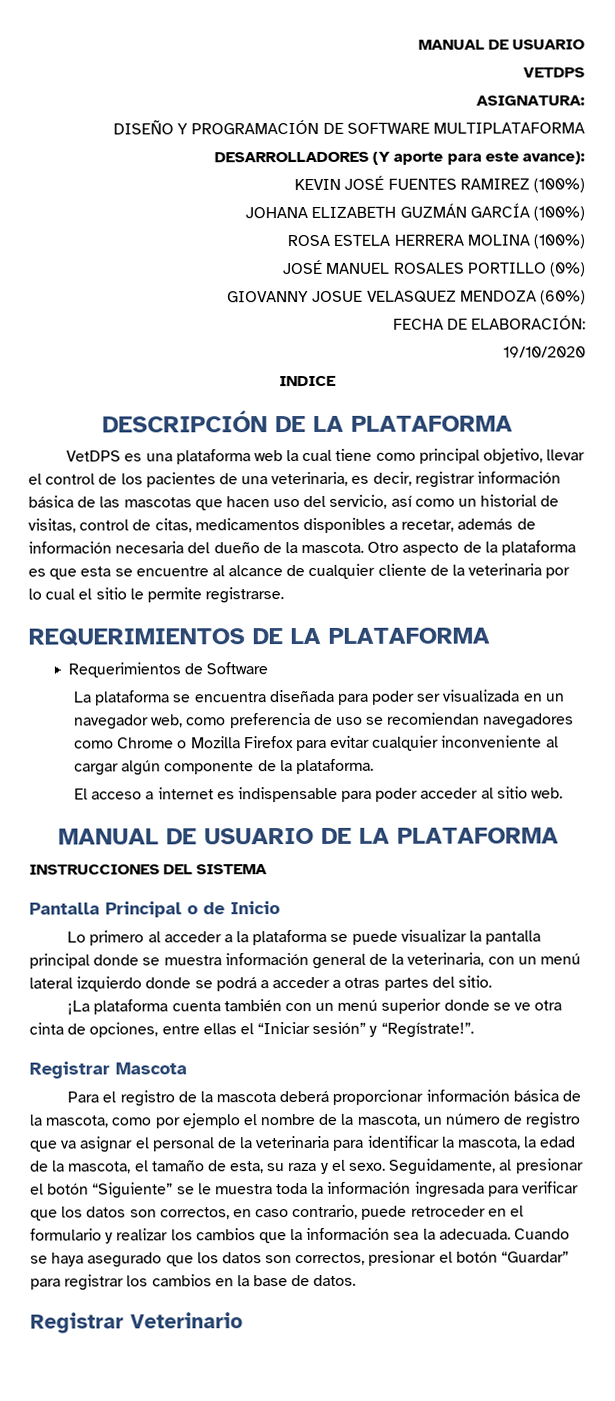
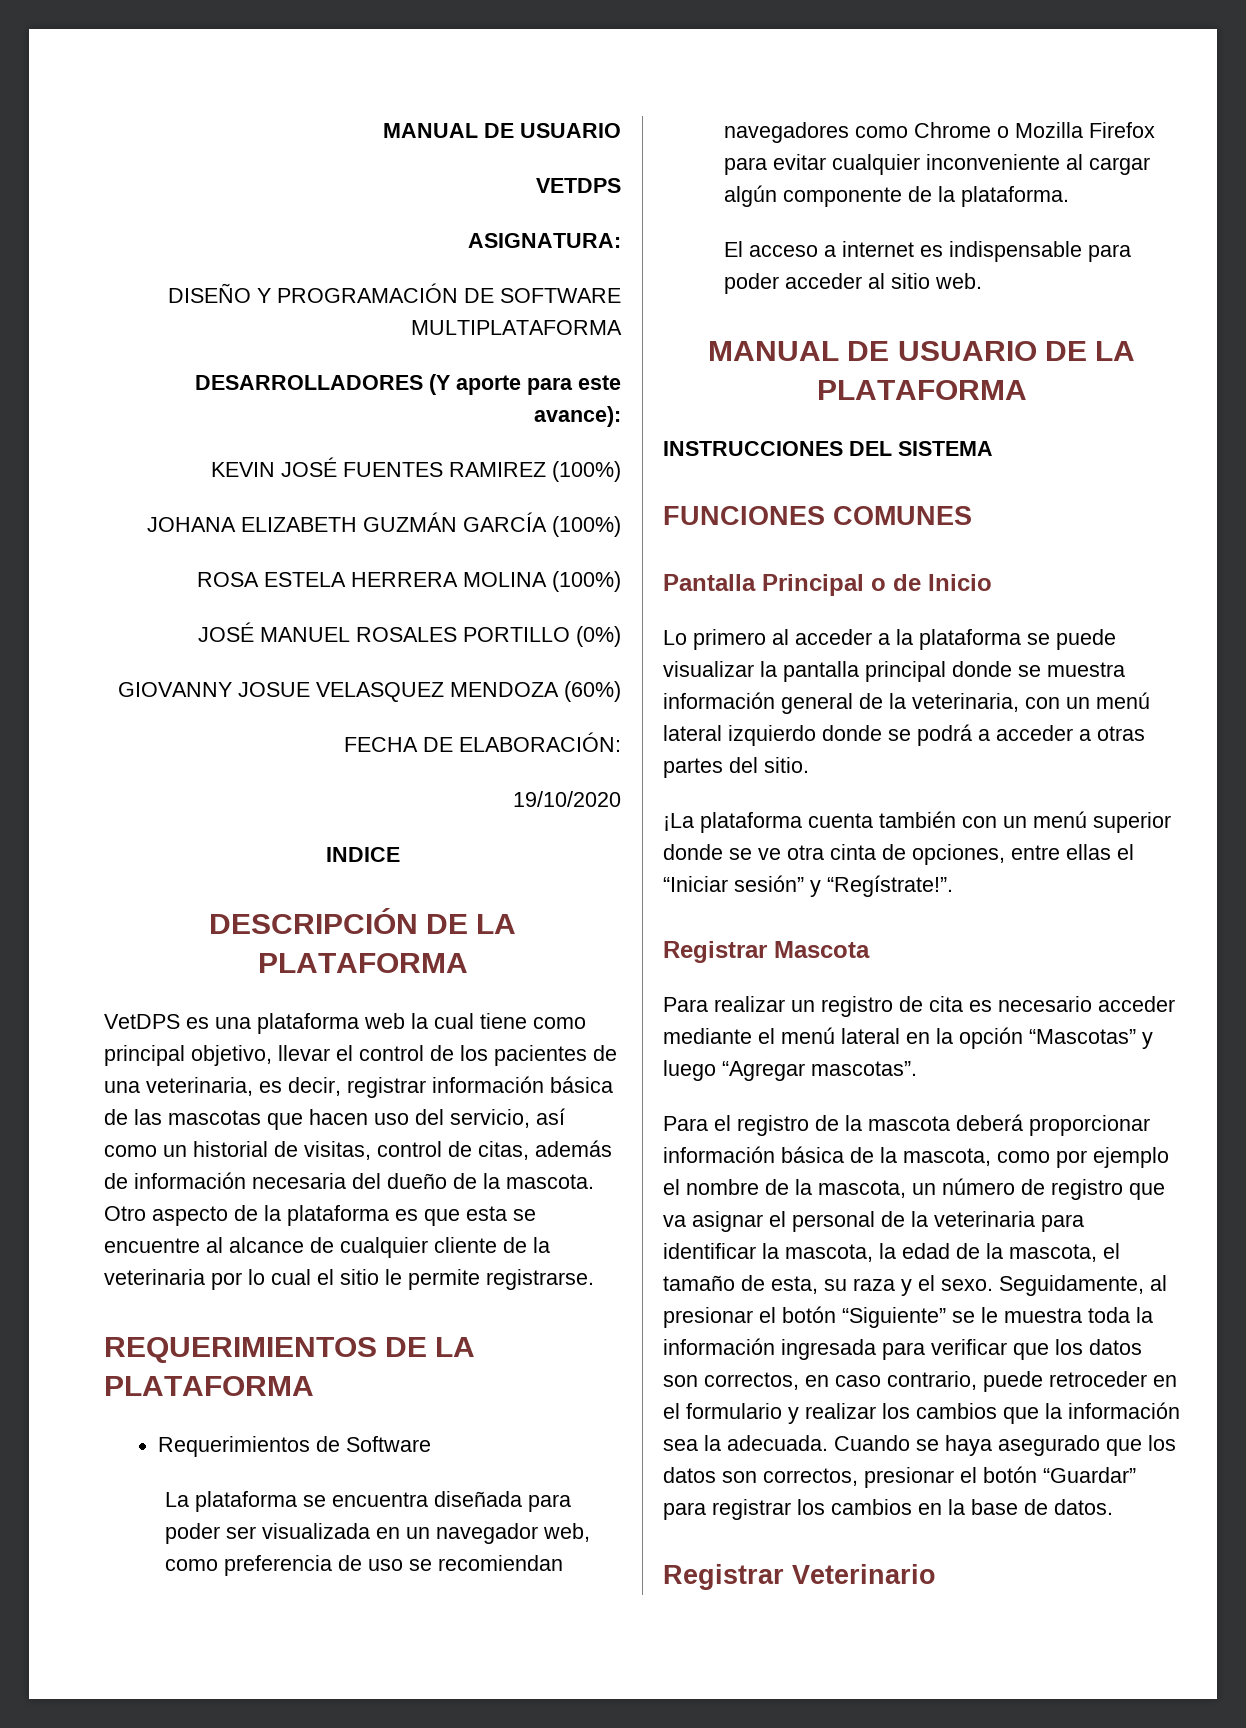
[194,517,455,534] medicamentos disponibles a recetar, -> (529, 1150) none
(268, 869) none -> [663,506,972,525] // FUNCIONES COMUNES
(187, 1068) none -> [663,996,1175,1017] [663,1027,1153,1049] [663,1060,917,1081] // Para realizar un registro de cita es necesario acceder mediante el menú lateral en la opción “Mascotas” y luego “Agregar mascotas”.

